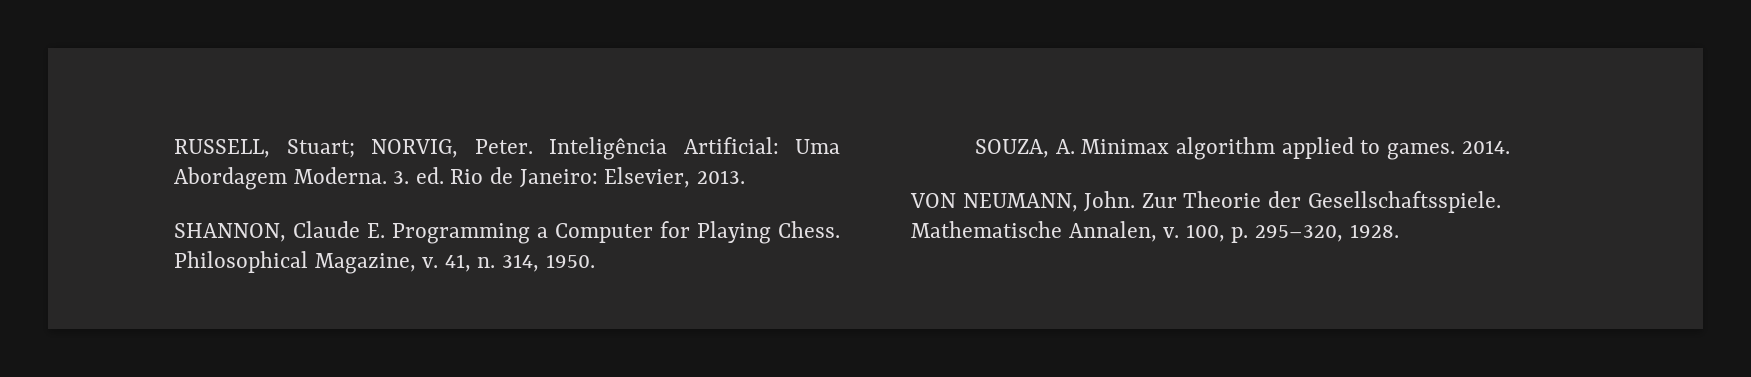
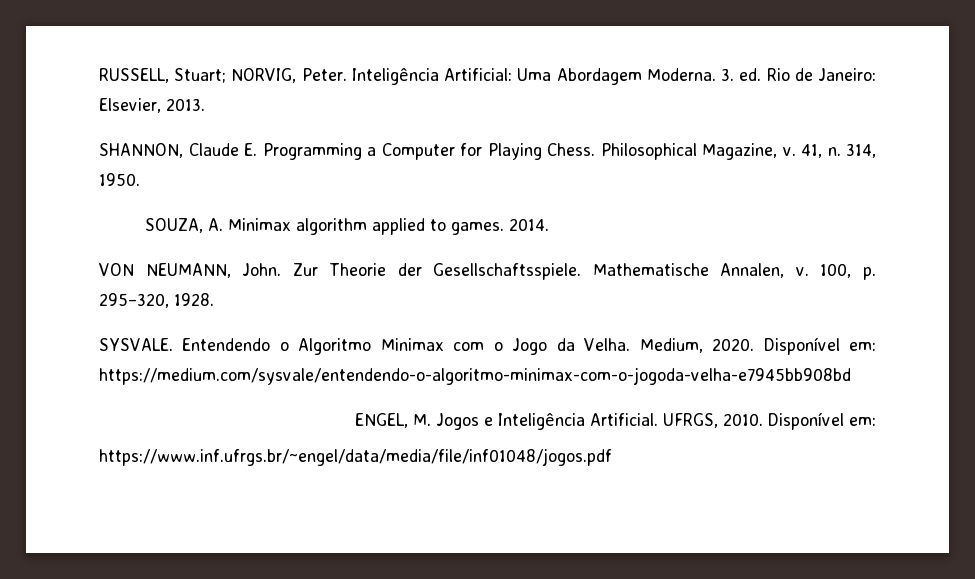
(1399, 231) none -> [99,337,876,355] [99,367,851,385] [355,412,876,430] [99,448,612,466] // SYSVALE. Entendendo o Algoritmo Minimax com o Jogo da Velha. Medium, 2020. Disponível em: https://medium.com/sysvale/entendendo-o-algoritmo-minimax-com-o-jogoda-velha-e7945bb908bd // ENGEL, M. Jogos e Inteligência Artificial. UFRGS, 2010. Disponível em: // https://www.inf.ufrgs.br/~engel/data/media/file/inf01048/jogos.pdf

